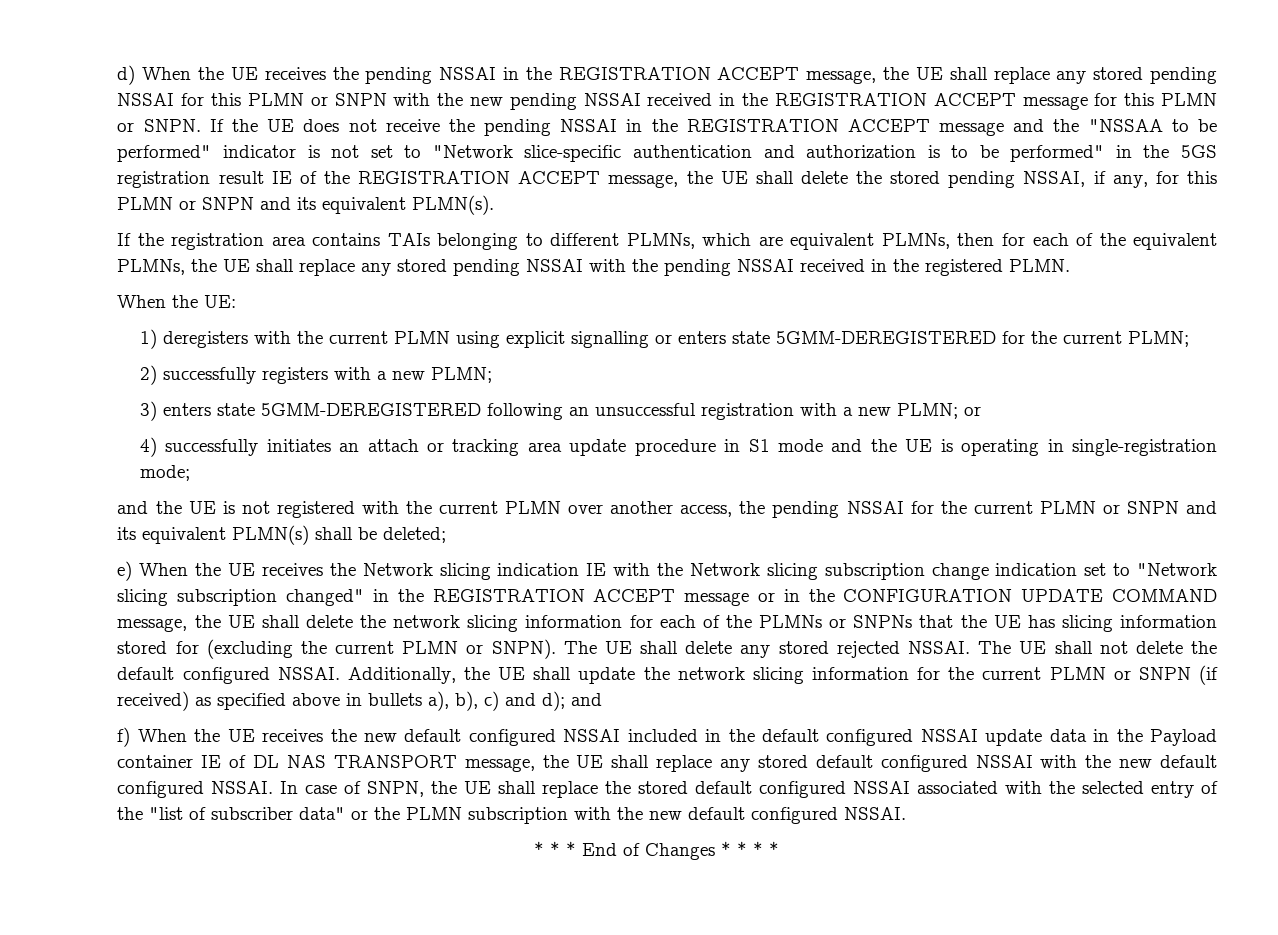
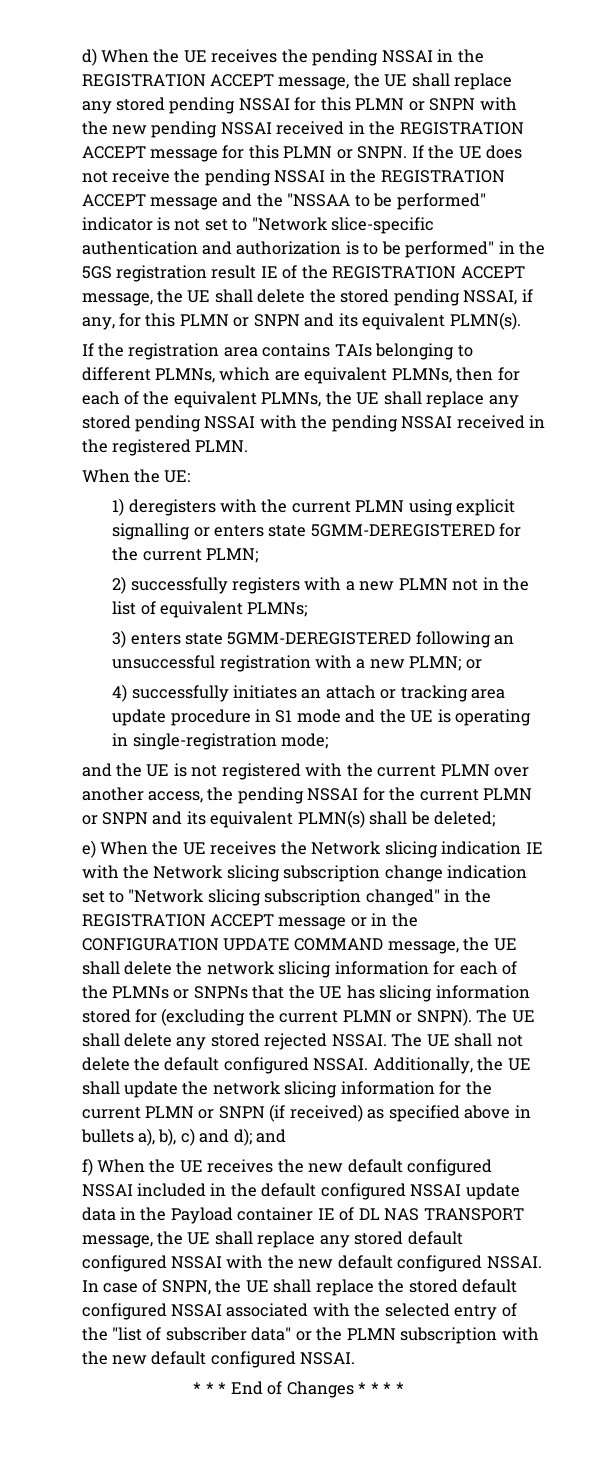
[430,367,492,383] PLMN; -> [398,577,530,591] [112,601,308,618] PLMN not in the list of equivalent PLMNs;

